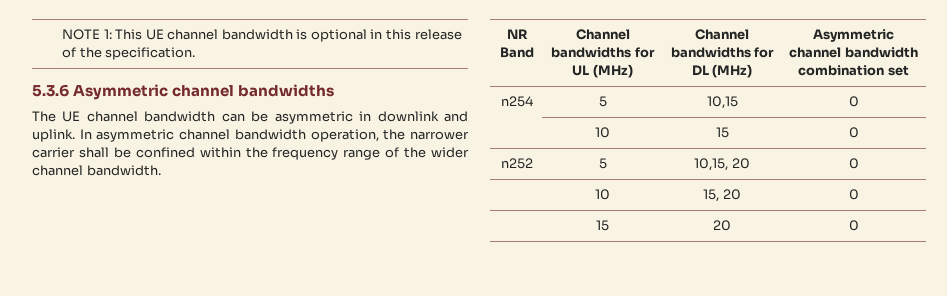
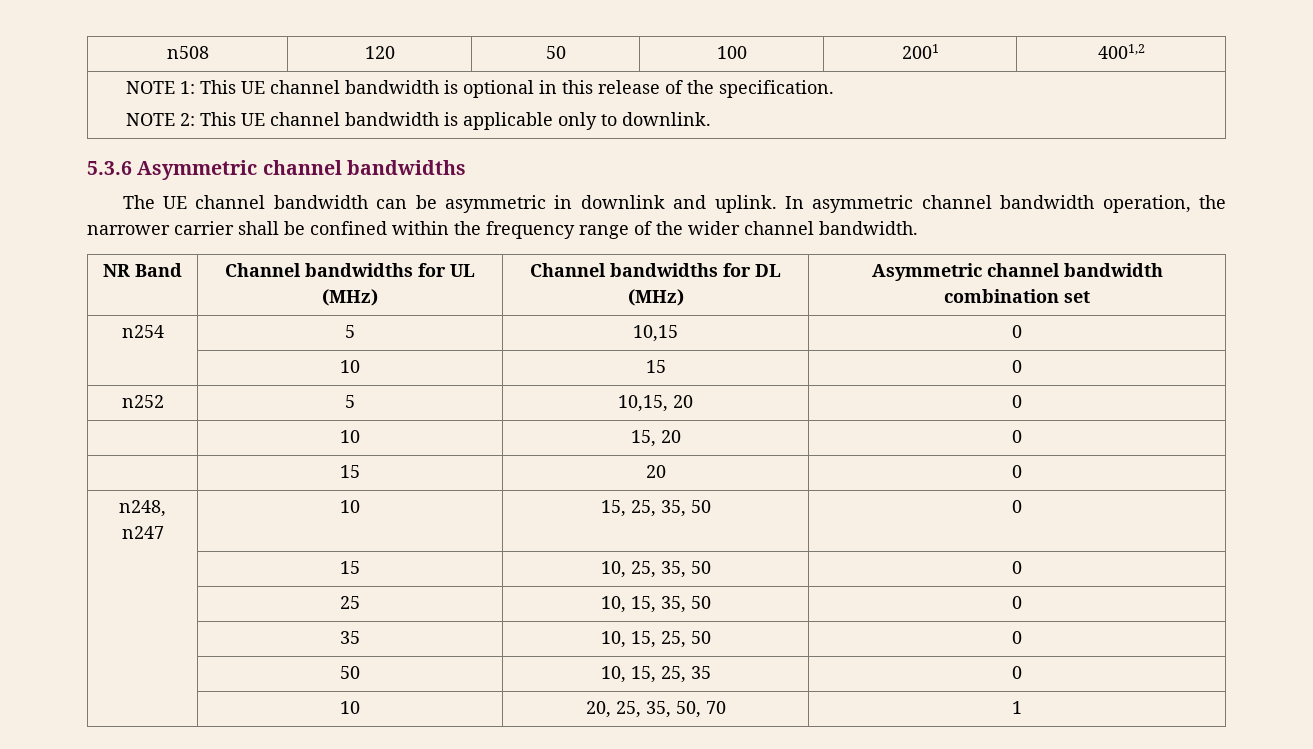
(62, 34) none -> [166,46,209,59] [364,46,395,59] [545,46,566,59] [716,46,747,59] [901,44,939,59] [1097,44,1145,59] n508 | 120 | 50 | 100 | 2001 | 4001,2 //
(196, 53) none -> [126,112,712,130] // NOTE 2: This UE channel bandwidth is applicable only to downlink.
(859, 225) none -> [119,500,166,517] [121,526,164,539] [340,500,360,513] [600,500,711,517] [1011,500,1022,513] [340,561,360,574] [600,561,711,578] [1011,561,1022,574] [340,596,360,609] [600,596,711,613] [1011,596,1022,609] [340,631,360,644] [600,631,711,648] [1011,631,1022,644] [340,666,360,679] [600,666,711,683] [1011,666,1022,679] [340,701,360,714] [585,701,726,718] [1011,701,1022,714] // n248, n247 | 10 | 15, 25, 35, 50 | 0 // | 15 | 10, 25, 35, 50 | 0 // | 25 | 10, 15, 35, 50 | 0 // | 35 | 10, 15, 25, 50 | 0 // | 50 | 10, 15, 25, 35 | 0 // | 10 | 20, 25, 35, 50, 70 | 1

